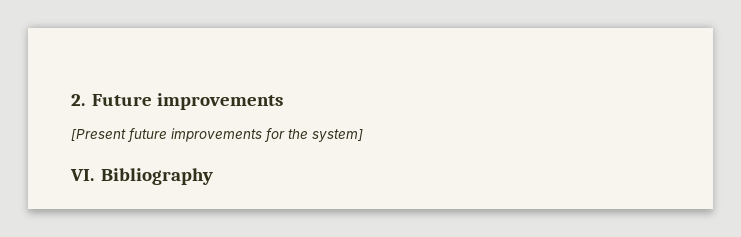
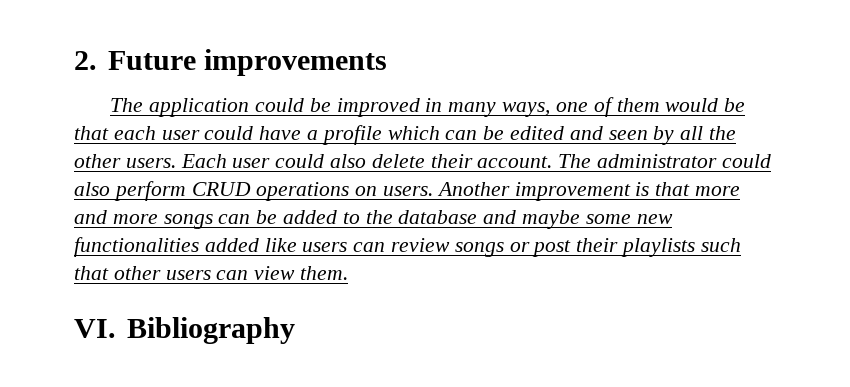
[71,128,363,142] [Present future improvements for the system] -> [110,97,746,117] [74,125,737,145] [74,154,771,168] [74,181,741,201] [74,210,673,229] [74,237,741,257] [74,266,349,280] The application could be improved in many ways, one of them would be that each user could have a profile which can be edited and seen by all the other users. Each user could also delete their account. The administrator could also perform CRUD operations on users. Another improvement is that more and more songs can be added to the database and maybe some new functionalities added like users can review songs or post their playlists such that other users can view them.

